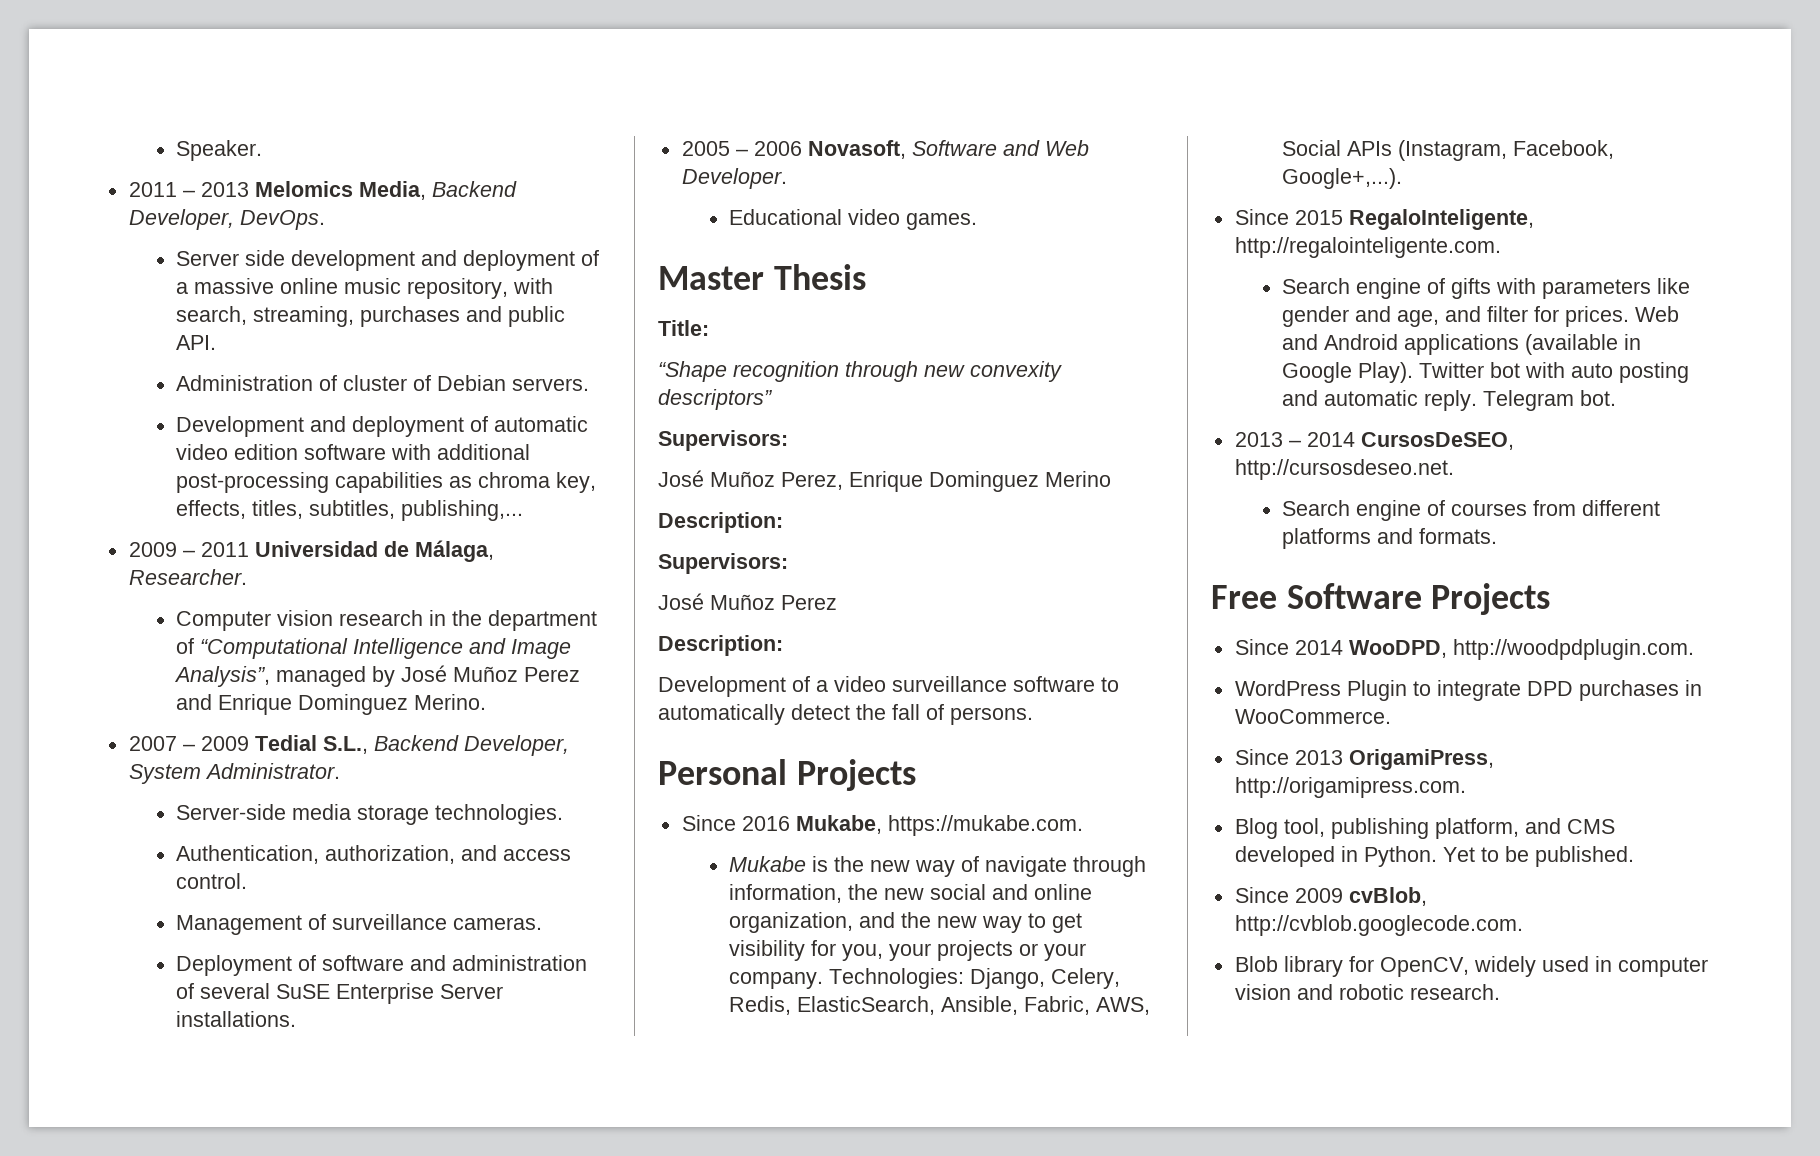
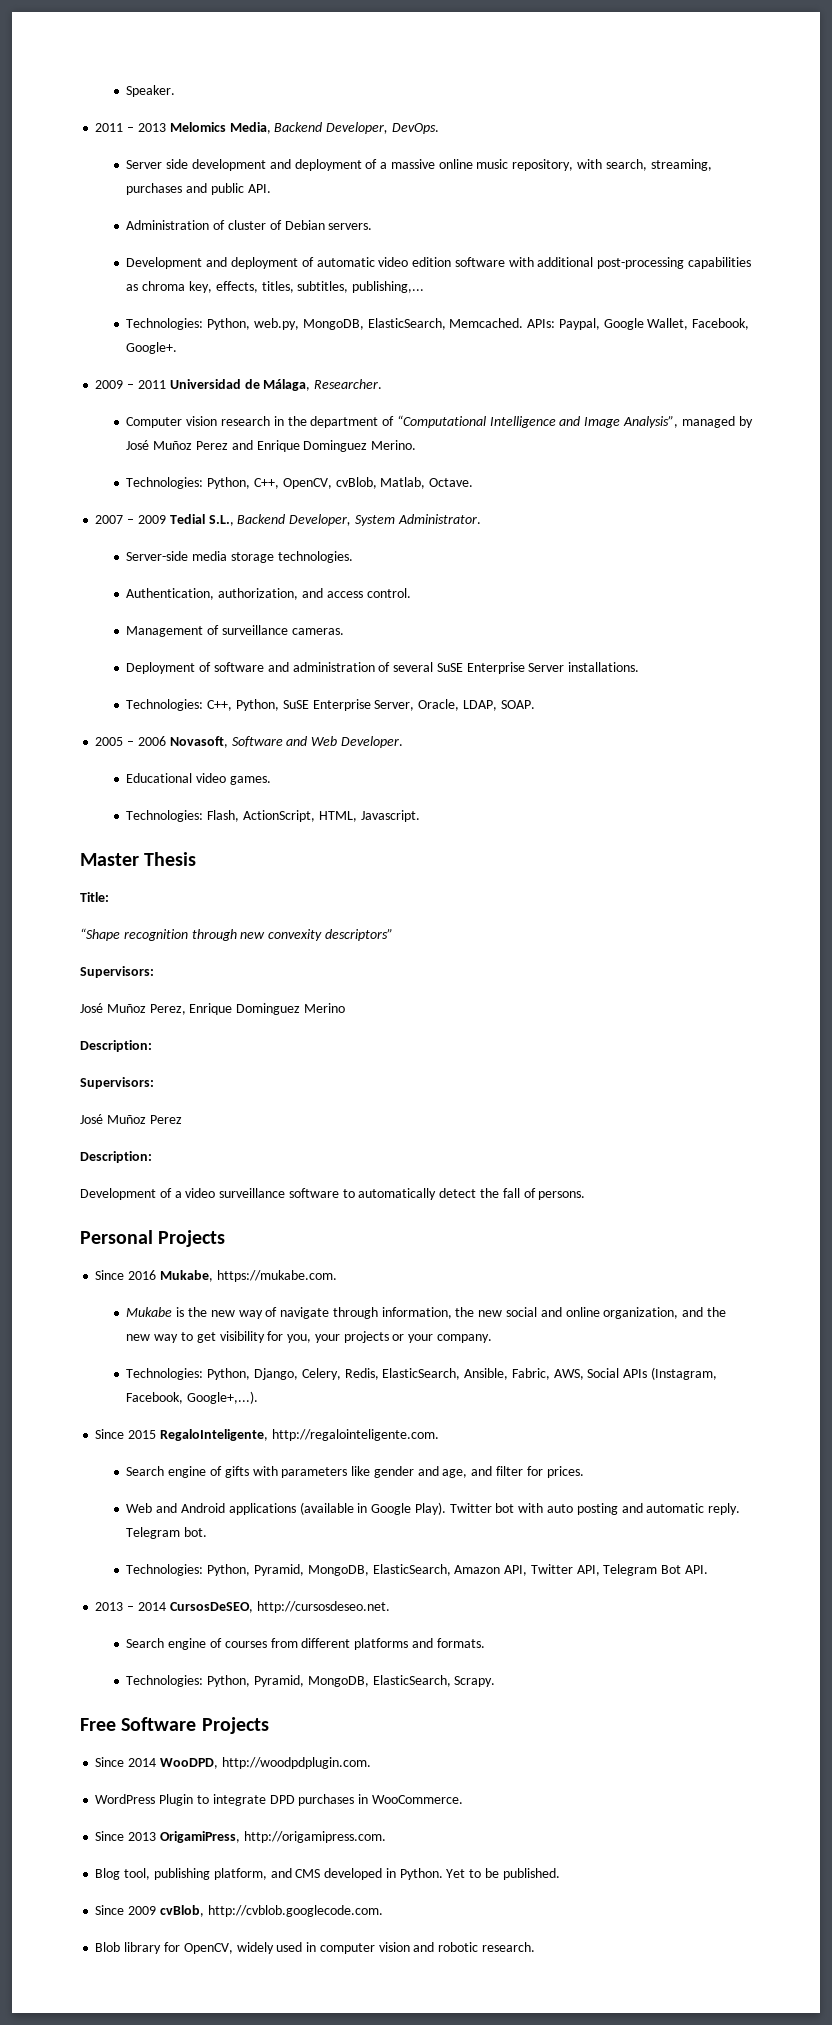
(524, 510) none -> [126,318,750,330] [126,342,178,354] // Technologies: Python, web.py, MongoDB, ElasticSearch, Memcached. APIs: Paypal, Google Wallet, Facebook, Google+.
(487, 702) none -> [126,477,474,489] // Technologies: Python, C++, OpenCV, cvBlob, Matlab, Octave.
(297, 1019) none -> [126,699,535,711] // Technologies: C++, Python, SuSE Enterprise Server, Oracle, LDAP, SOAP.
(978, 221) none -> [126,810,420,822] // Technologies: Flash, ActionScript, HTML, Javascript.
[829,968,965,989] Technologies: -> [126,1368,251,1380] // Technologies: Python,
(1630, 316) none -> (584, 1472) //
(1617, 398) none -> [126,1564,708,1576] // Technologies: Python, Pyramid, MongoDB, ElasticSearch, Amazon API, Twitter API, Telegram Bot API.
(1498, 536) none -> [126,1675,496,1687] // Technologies: Python, Pyramid, MongoDB, ElasticSearch, Scrapy.

